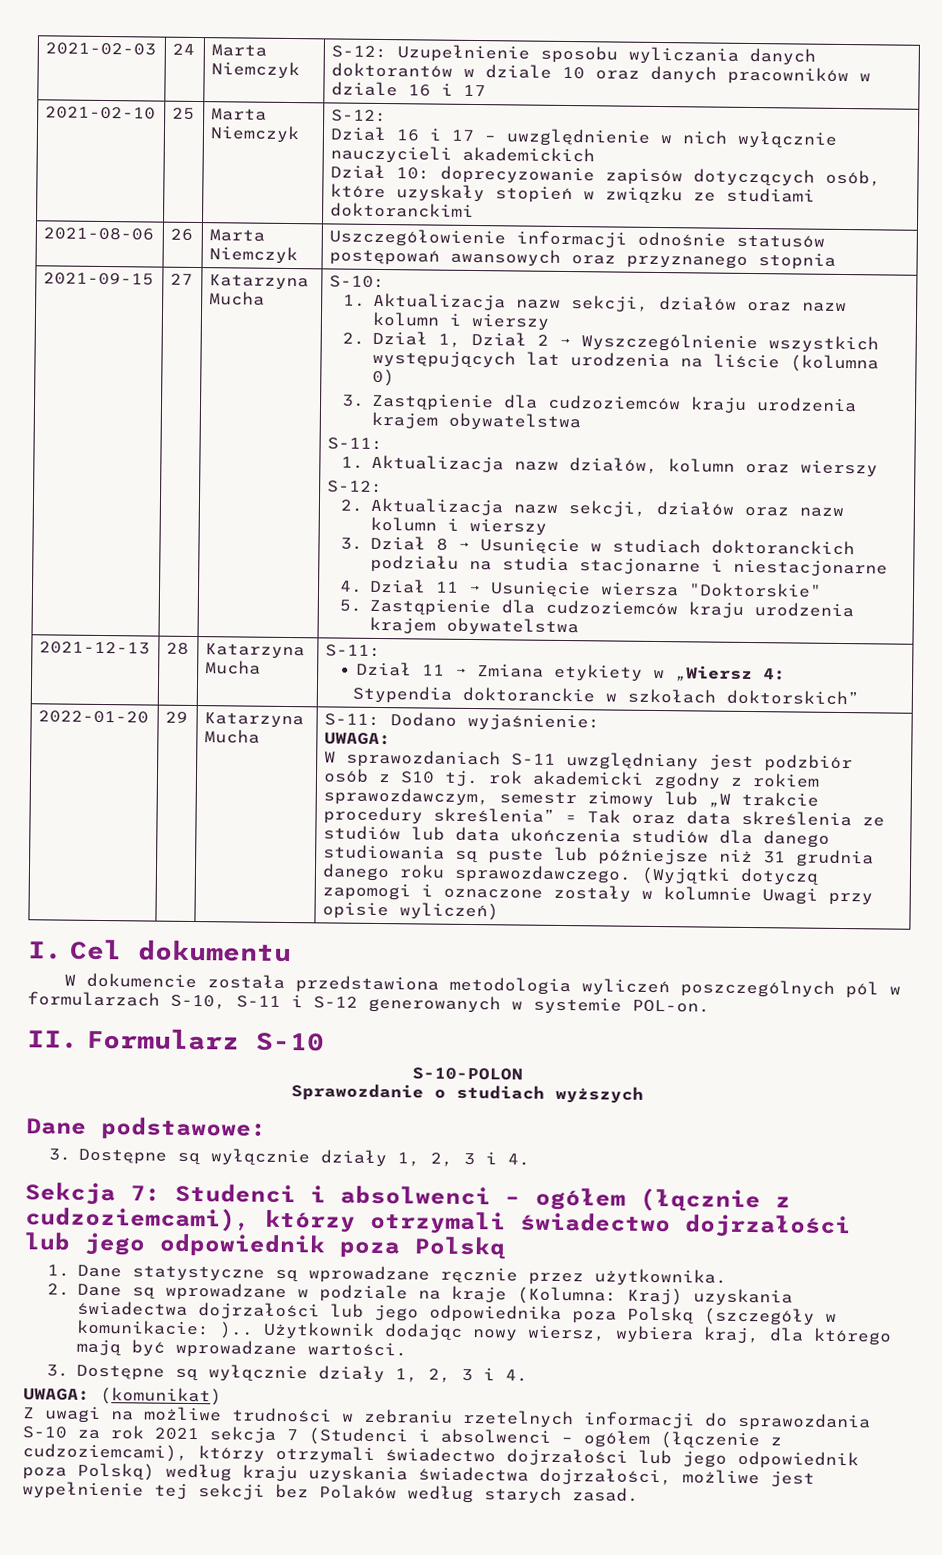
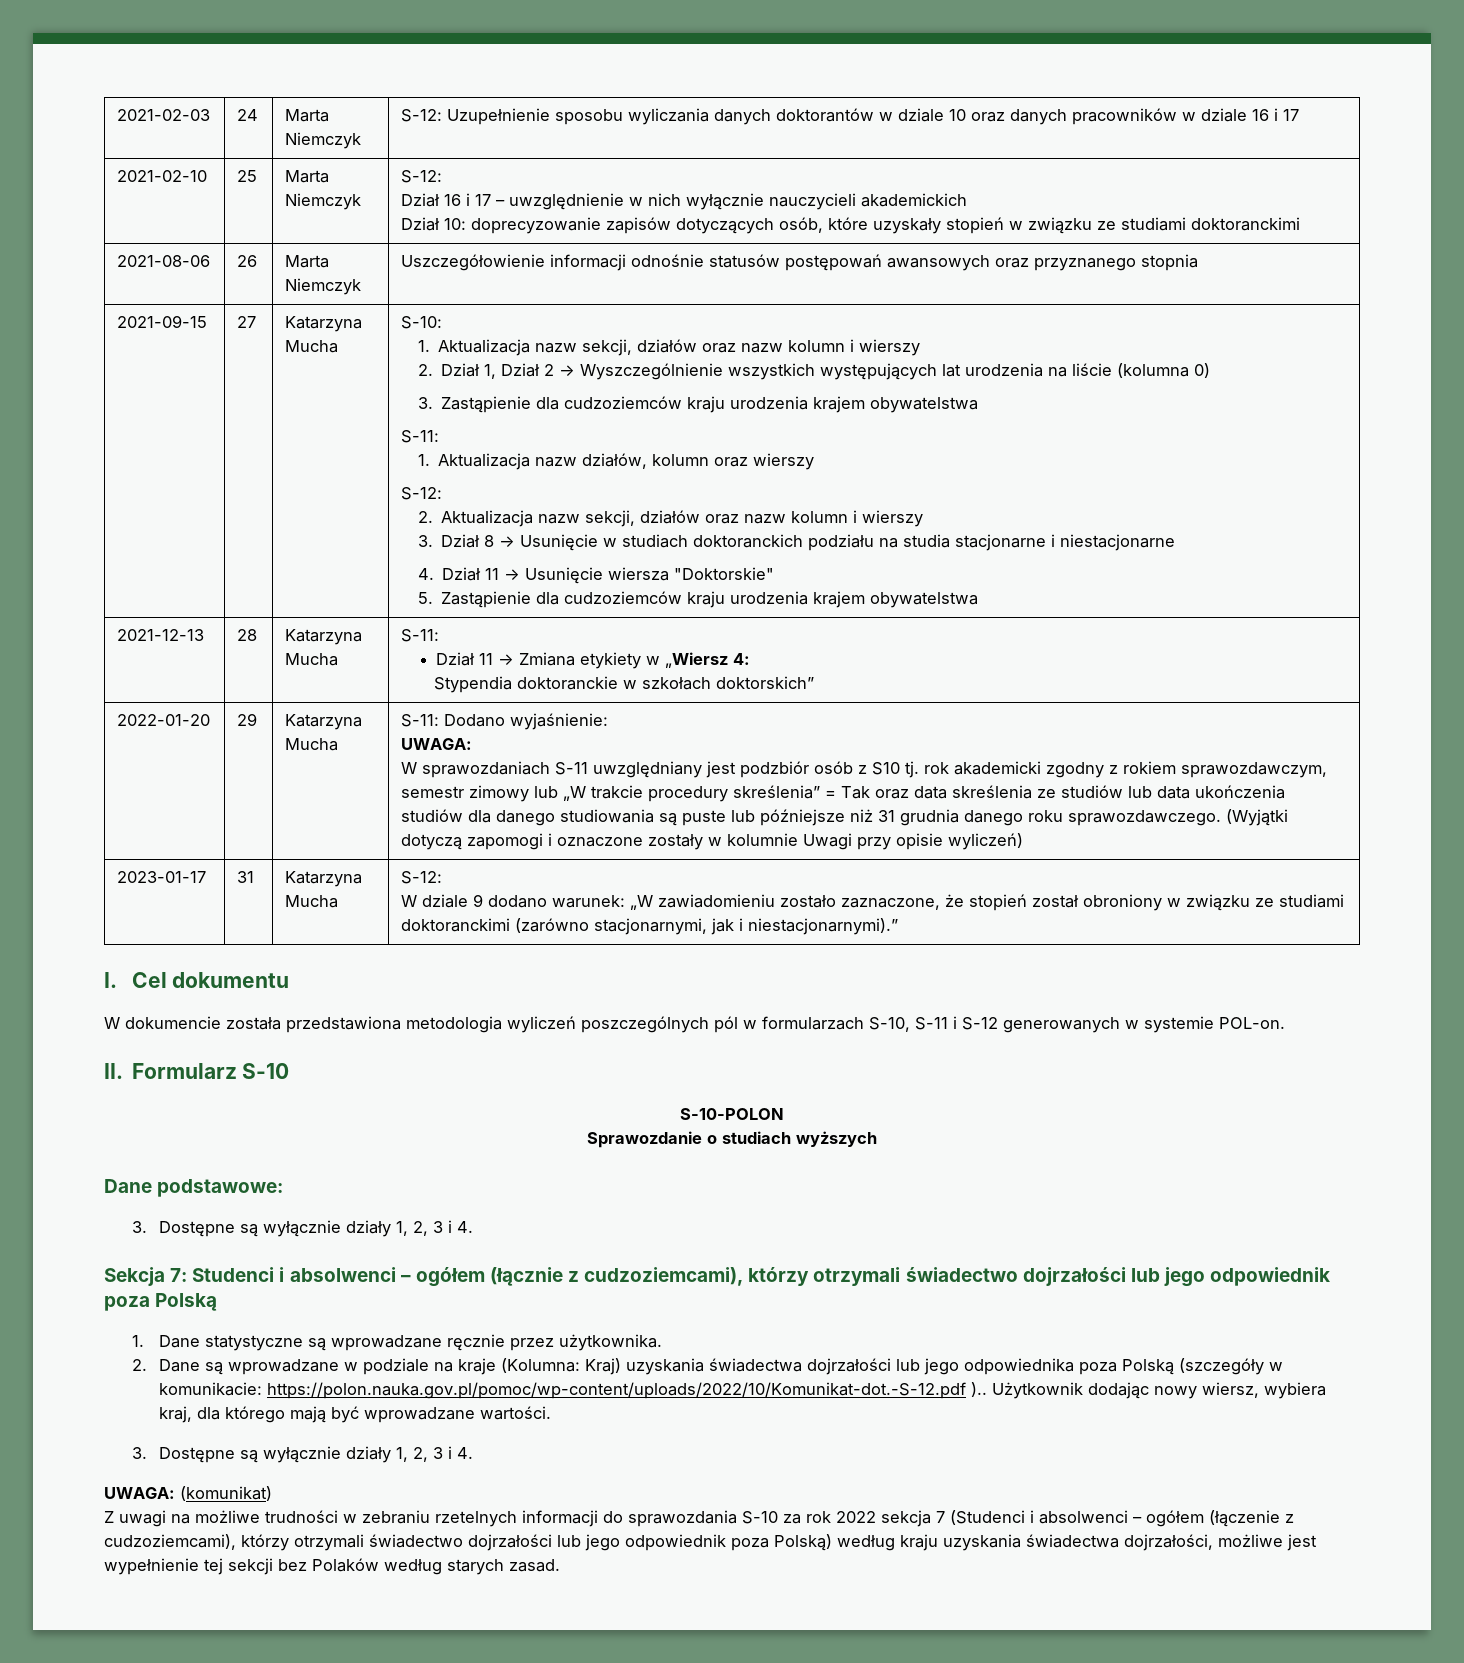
(500, 911) none -> [117,871,207,883] [237,871,255,883] [285,871,363,887] [285,895,339,908] [401,871,443,884] [401,894,1345,911] [401,918,899,935] // 2023-01-17 | 31 | Katarzyna Mucha | S-12: // W dziale 9 dodano warunek: „W zawiadomieniu zostało zaznaczone, że stopień został obroniony w związku ze studiami doktoranckimi (zarówno stacjonarnymi, jak i niestacjonarnymi).”
(210, 1327) none -> [267,1382,967,1399] https://polon.nauka.gov.pl/pomoc/wp-content/uploads/2022/10/Komunikat-dot.-S-12.pdf
[154,1427,199,1441] 2021 -> [836,1511,876,1523] 2022

